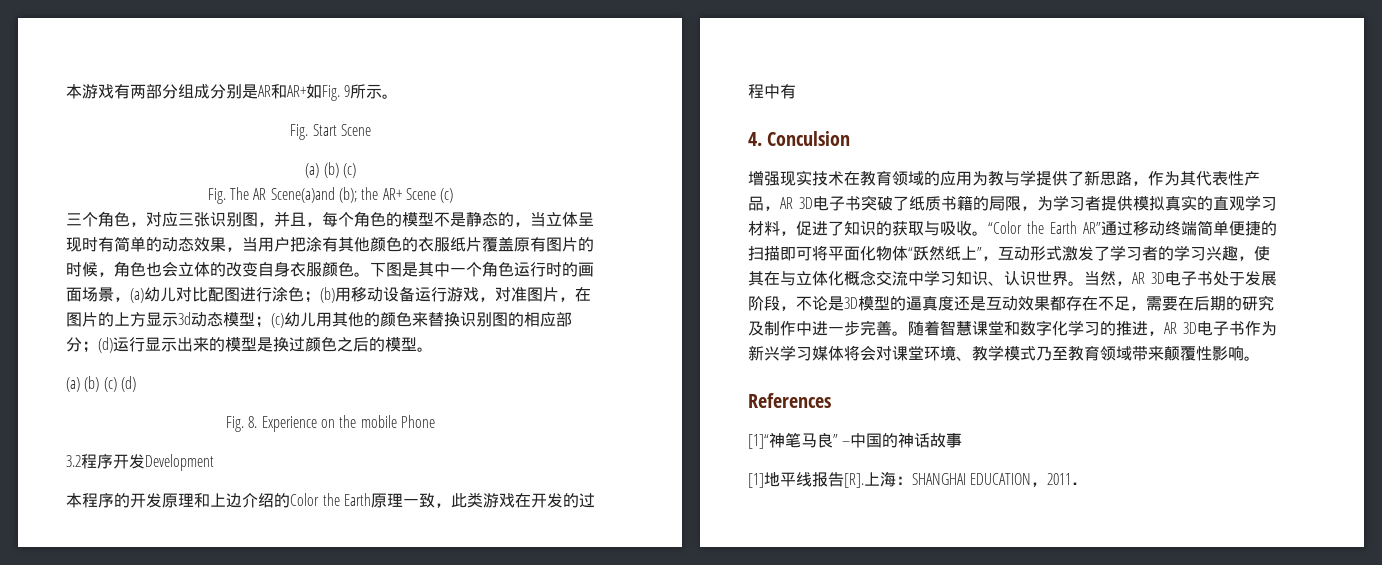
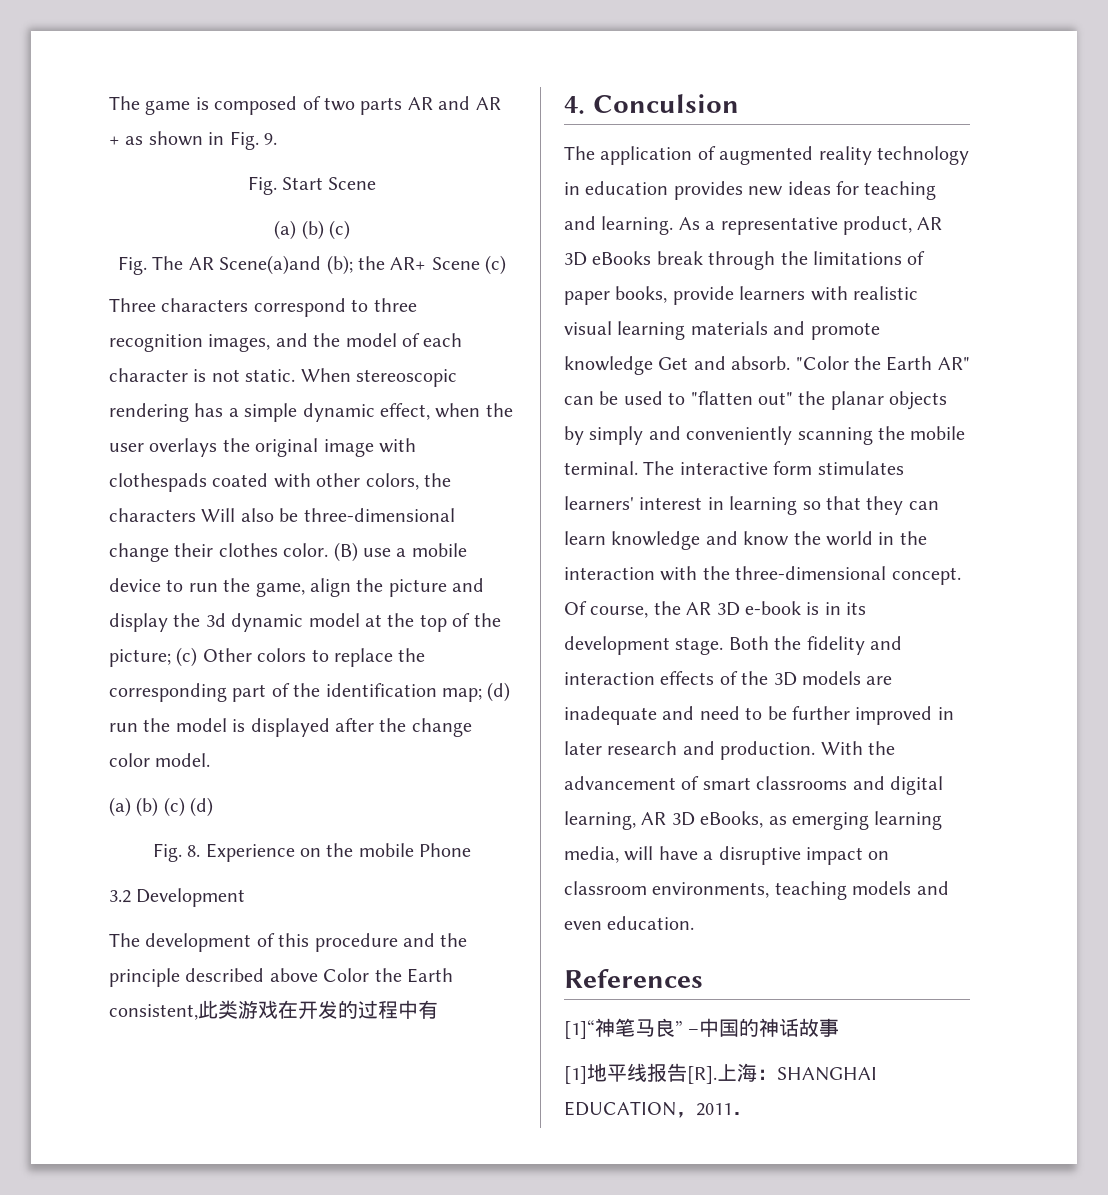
[66,84,399,101] 本游戏有两部分组成分别是AR和AR+如Fig. 9所示。 -> [109,96,501,115] [109,131,277,150] The game is composed of two parts AR and AR + as shown in Fig. 9.
[66,211,594,227] [66,236,594,252] [66,261,594,277] [66,286,591,303] [66,312,572,328] [66,337,433,353] 三个角色，对应三张识别图，并且，每个角色的模型不是静态的，当立体呈现时有简单的动态效果，当用户把涂有其他颜色的衣服纸片覆盖原有图片的时候，角色也会立体的改变自身衣服颜色。下图是其中一个角色运行时的画面场景，(a)幼儿对比配图进行涂色；(b)用移动设备运行游戏，对准图片，在图片的上方显示3d动态模型；(c)幼儿用其他的颜色来替换识别图的相应部分；(d)运行显示出来的模型是换过颜色之后的模型。 -> [109,298,417,317] [109,333,463,352] [109,368,457,387] [109,403,513,422] [109,438,416,457] [109,473,451,492] [109,508,455,522] [109,542,467,562] [109,578,485,597] [109,613,501,632] [109,647,426,667] [109,682,511,702] [109,718,472,737] [109,753,211,767] Three characters correspond to three recognition images, and the model of each character is not static. When stereoscopic rendering has a simple dynamic effect, when the user overlays the original image with clothespads coated with other colors, the characters Will also be three-dimensional change their clothes color. (B) use a mobile device to run the game, align the picture and display the 3d dynamic model at the top of the picture; (c) Other colors to replace the corresponding part of the identification map; (d) run the model is displayed after the change color model.
[81,454,145,469] 程序开发 -> (131, 896) none
[66,493,290,508] 本程序的开发原理和上边介绍的 -> [109,933,468,952] [109,968,318,987] The development of this procedure and the principle described above
[371,493,451,508] 原理一致， -> [109,1004,198,1020] consistent,
[748,170,1260,186] [748,195,1277,211] [748,220,1277,236] [748,245,1270,261] [748,270,1277,286] [748,295,1274,311] [748,320,1277,336] [748,345,1260,361] 增强现实技术在教育领域的应用为教与学提供了新思路，作为其代表性产品，AR 3D电子书突破了纸质书籍的局限，为学习者提供模拟真实的直观学习材料，促进了知识的获取与吸收。“Color the Earth AR”通过移动终端简单便捷的扫描即可将平面化物体“跃然纸上”，互动形式激发了学习者的学习兴趣，使其在与立体化概念交流中学习知识、认识世界。当然，AR 3D电子书处于发展阶段，不论是3D模型的逼真度还是互动效果都存在不足，需要在后期的研究及制作中进一步完善。随着智慧课堂和数字化学习的推进，AR 3D电子书作为新兴学习媒体将会对课堂环境、教学模式乃至教育领域带来颠覆性影响。 -> [564,146,969,165] [564,181,937,200] [564,216,943,235] [564,251,926,270] [564,286,918,305] [564,321,880,340] [564,356,970,375] [564,391,948,410] [564,426,966,445] [564,461,904,475] [564,496,939,515] [564,531,927,550] [564,566,961,585] [564,601,867,618] [564,636,902,655] [564,671,893,686] [564,706,954,725] [564,741,895,760] [564,776,943,795] [564,811,943,830] [564,846,890,865] [564,881,949,900] [564,916,695,930] The application of augmented reality technology in education provides new ideas for teaching and learning. As a representative product, AR 3D eBooks break through the limitations of paper books, provide learners with realistic visual learning materials and promote knowledge Get and absorb. "Color the Earth AR" can be used to "flatten out" the planar objects by simply and conveniently scanning the mobile terminal. The interactive form stimulates learners' interest in learning so that they can learn knowledge and know the world in the interaction with the three-dimensional concept. Of course, the AR 3D e-book is in its development stage. Both the fidelity and interaction effects of the 3D models are inadequate and need to be further improved in later research and production. With the advancement of smart classrooms and digital learning, AR 3D eBooks, as emerging learning media, will have a disruptive impact on classroom environments, teaching models and even education.

